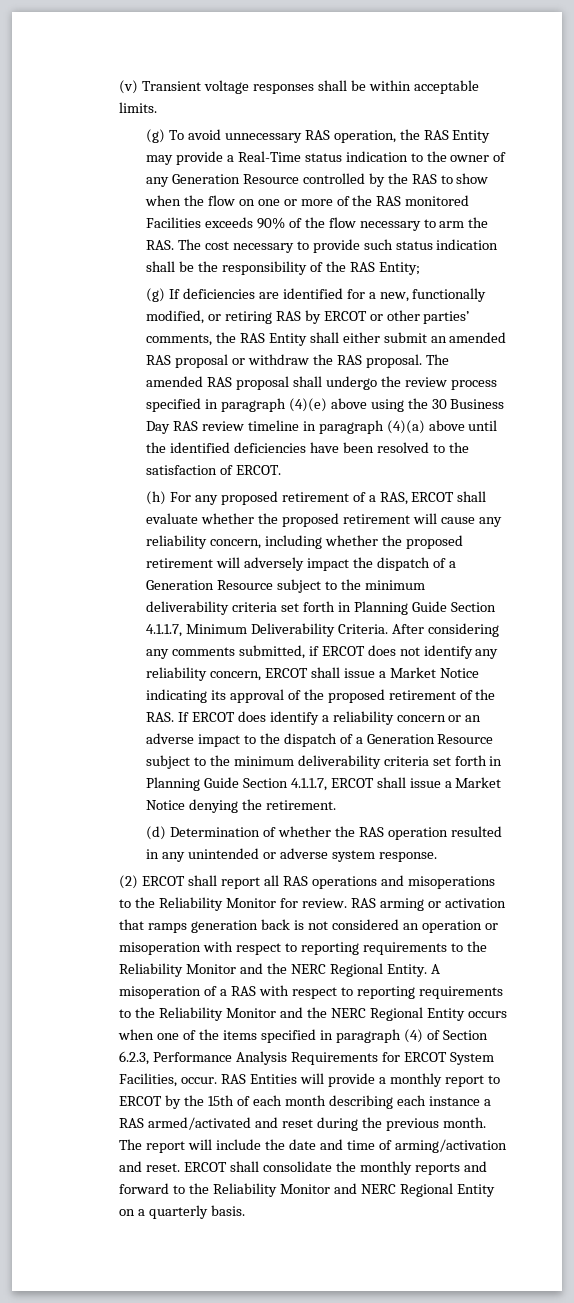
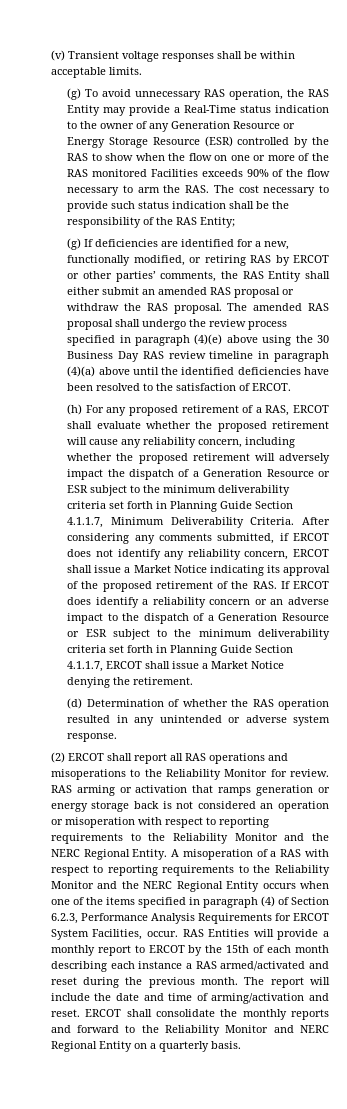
(300, 179) none -> [283,123,296,129] [67,136,233,148] or Energy Storage Resource (ESR)
(274, 585) none -> [318,471,331,477] [67,485,89,493] or ESR
(494, 739) none -> [67,629,107,637] or ESR
(259, 926) none -> [317,787,330,793] [50,801,130,812] or energy storage

